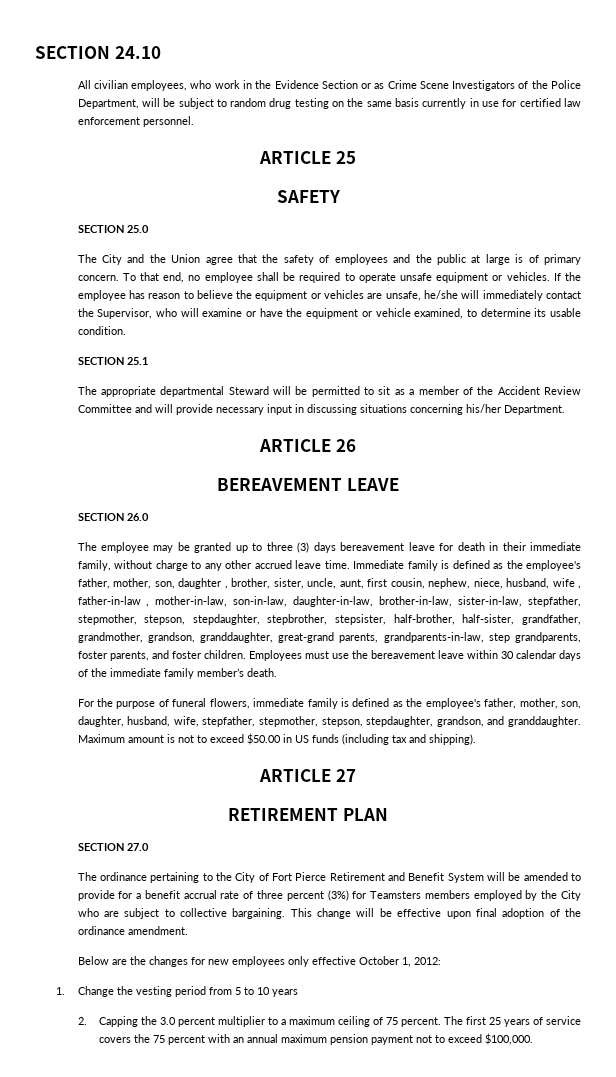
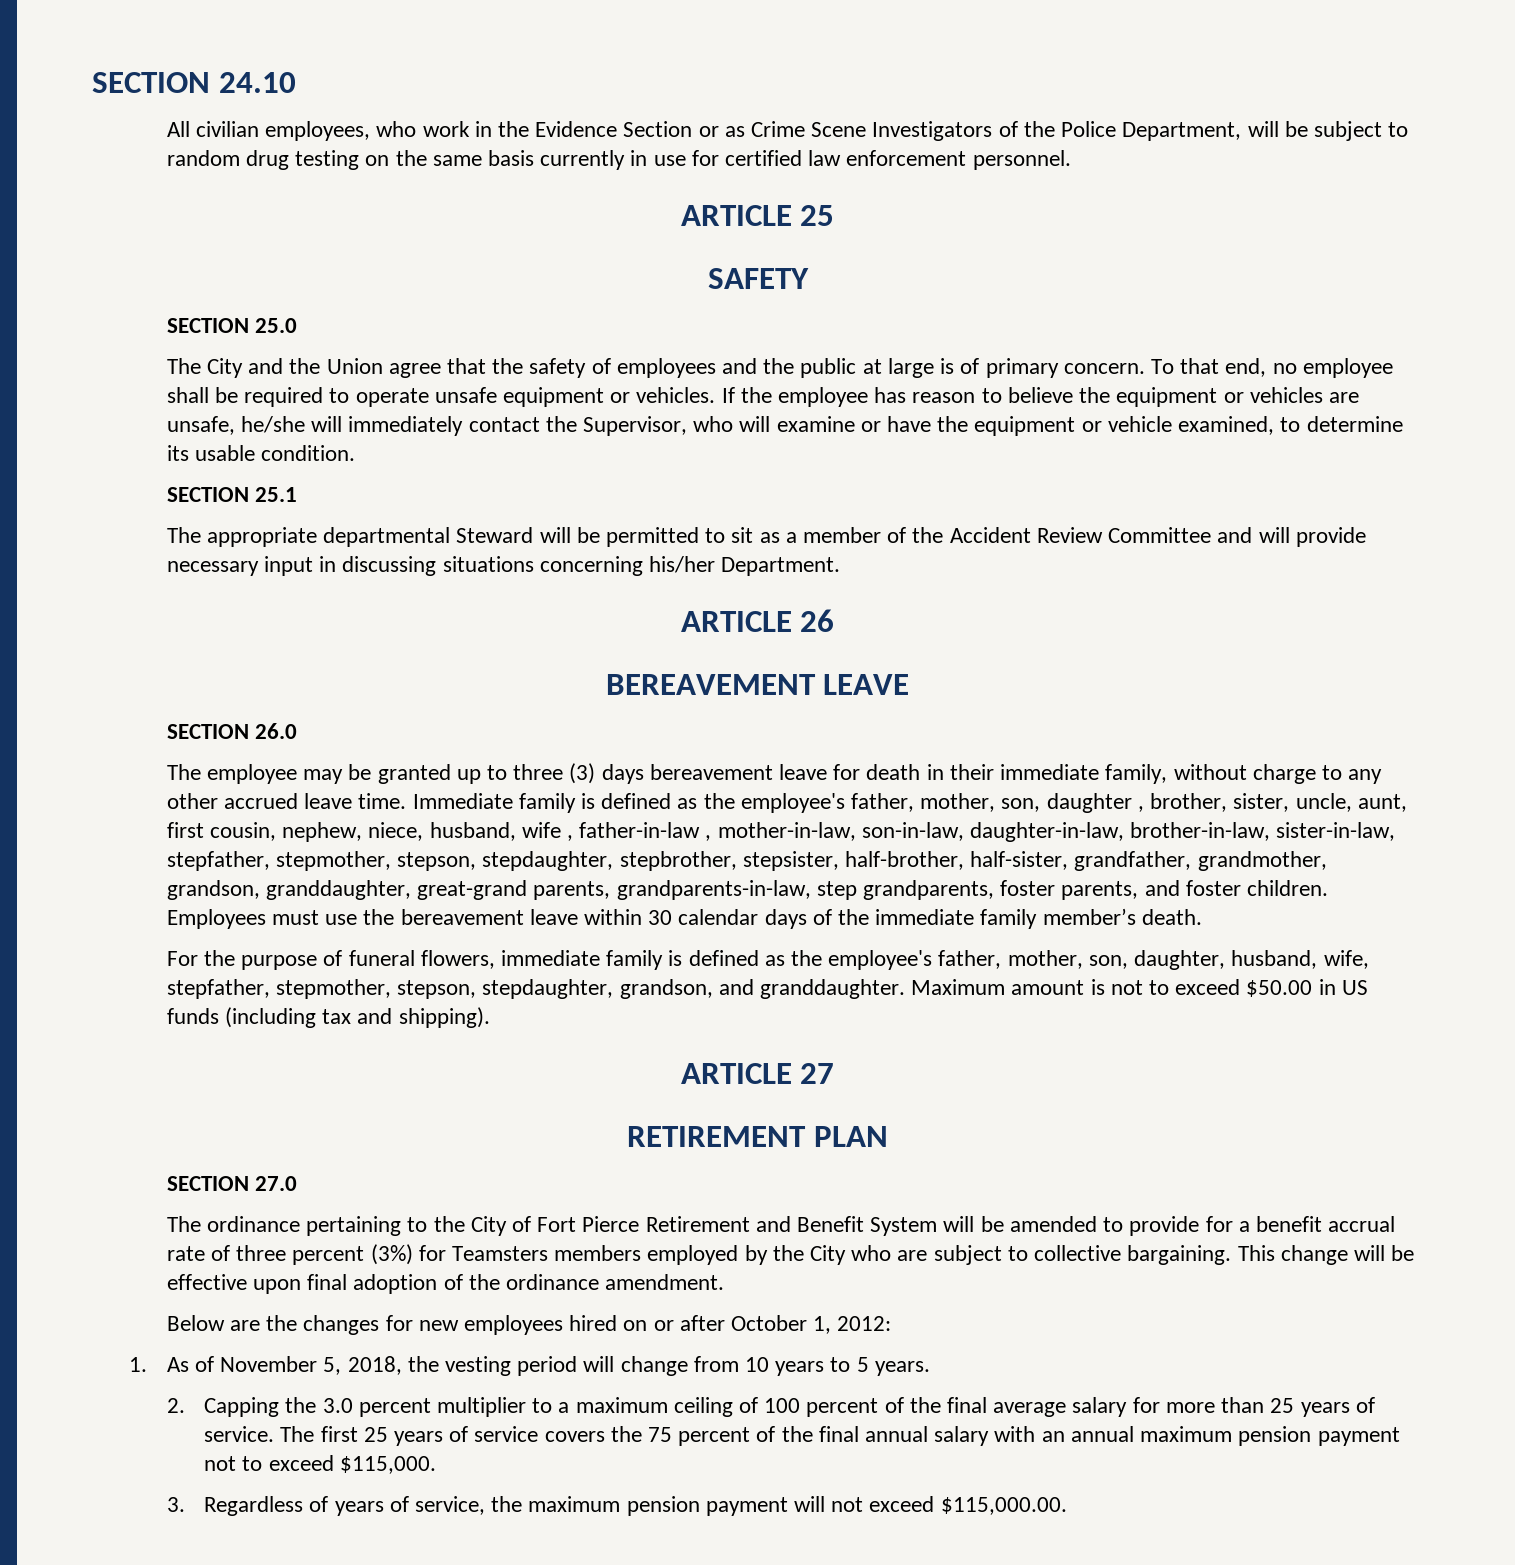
[287,956,356,967] only effective -> [569,1315,725,1331] hired on or after
[77,986,254,997] Change the vesting period from 5 to -> [166,1356,739,1376] As of November 5, 2018, the vesting period will change from
(298, 993) none -> [830,1357,930,1376] to 5 years.
[385,1017,441,1027] 75 percent. -> [764,1397,1375,1417] [204,1426,275,1442] 100 percent of the final average salary for more than 25 years of service.
(205, 1040) none -> [756,1426,990,1446] of the final annual salary
[484,1033,533,1045] $100,000. -> [339,1456,436,1474] [166,1496,1067,1516] $115,000. // 3. Regardless of years of service, the maximum pension payment will not exceed $115,000.00.

